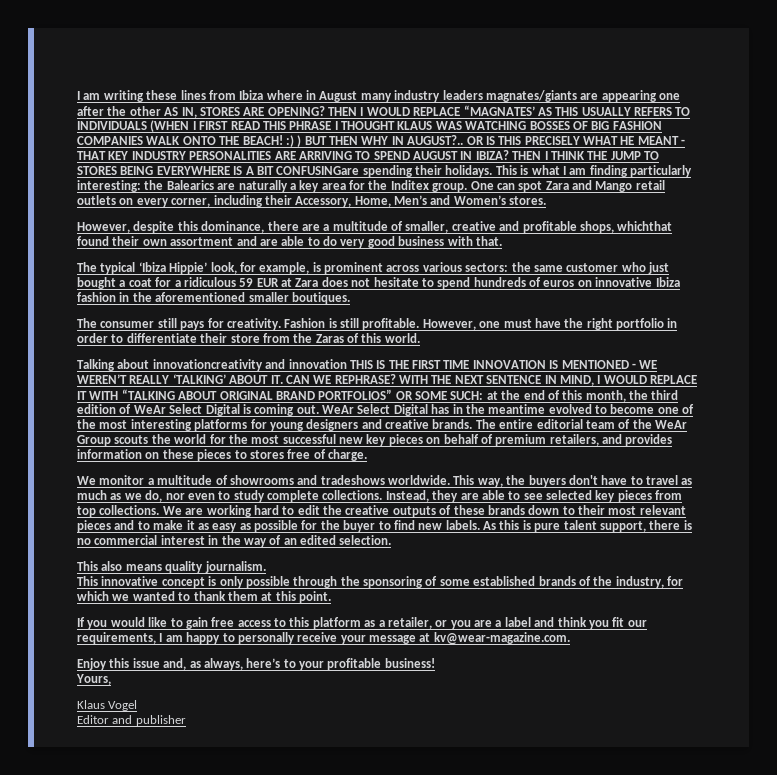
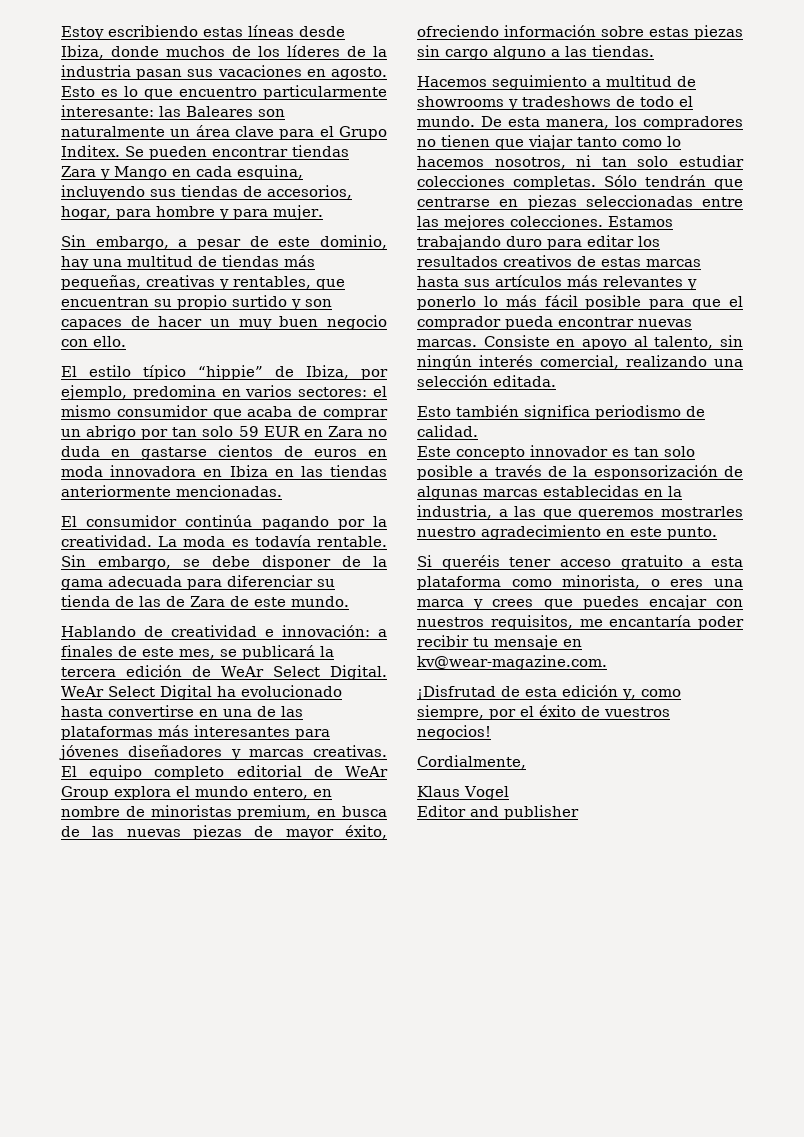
[77,90,680,102] [77,105,691,118] [77,120,662,132] [77,135,686,147] [77,150,659,160] [77,165,692,177] [77,180,665,192] [77,195,547,207] [77,221,673,233] [77,236,502,248] [77,262,669,274] [77,277,680,289] [77,292,350,304] [77,318,678,330] [77,333,420,343] [77,359,658,371] [77,374,697,386] [77,389,679,402] [77,404,695,416] [77,419,687,431] [77,434,673,446] [77,449,367,461] [77,475,693,487] [77,490,683,502] [77,505,686,517] [77,520,692,532] [77,535,392,547] [77,561,266,573] [77,576,683,588] [77,591,331,603] [77,617,647,629] [77,632,570,645] [77,658,435,670] [76,674,111,685] I am writing these lines from Ibiza where in August many industry leaders magnates/giants are appearing one after the other AS IN, STORES ARE OPENING? THEN I WOULD REPLACE “MAGNATES’ AS THIS USUALLY REFERS TO INDIVIDUALS (WHEN I FIRST READ THIS PHRASE I THOUGHT KLAUS WAS WATCHING BOSSES OF BIG FASHION COMPANIES WALK ONTO THE BEACH! :) ) BUT THEN WHY IN AUGUST?.. OR IS THIS PRECISELY WHAT HE MEANT - THAT KEY INDUSTRY PERSONALITIES ARE ARRIVING TO SPEND AUGUST IN IBIZA? THEN I THINK THE JUMP TO STORES BEING EVERYWHERE IS A BIT CONFUSINGare spending their holidays. This is what I am finding particularly interesting: the Balearics are naturally a key area for the Inditex group. One can spot Zara and Mango retail outlets on every corner, including their Accessory, Home, Men’s and Women’s stores. // However, despite this dominance, there are a multitude of smaller, creative and profitable shops, whichthat found their own assortment and are able to do very good business with that. // The typical ‘Ibiza Hippie’ look, for example, is prominent across various sectors: the same customer who just bought a coat for a ridiculous 59 EUR at Zara does not hesitate to spend hundreds of euros on innovative Ibiza fashion in the aforementioned smaller boutiques. // The consumer still pays for creativity. Fashion is still profitable. However, one must have the right portfolio in order to differentiate their store from the Zaras of this world. // Talking about innovationcreativity and innovation THIS IS THE FIRST TIME INNOVATION IS MENTIONED - WE WEREN’T REALLY ‘TALKING’ ABOUT IT. CAN WE REPHRASE? WITH THE NEXT SENTENCE IN MIND, I WOULD REPLACE IT WITH “TALKING ABOUT ORIGINAL BRAND PORTFOLIOS” OR SOME SUCH: at the end of this month, the third edition of WeAr Select Digital is coming out. WeAr Select Digital has in the meantime evolved to become one of the most interesting platforms for young designers and creative brands. The entire editorial team of the WeAr Group scouts the world for the most successful new key pieces on behalf of premium retailers, and provides information on these pieces to stores free of charge. // We monitor a multitude of showrooms and tradeshows worldwide. This way, the buyers don't have to travel as much as we do, nor even to study complete collections. Instead, they are able to see selected key pieces from top collections. We are working hard to edit the creative outputs of these brands down to their most relevant pieces and to make it as easy as possible for the buyer to find new labels. As this is pure talent support, there is no commercial interest in the way of an edited selection. // This also means quality journalism. // This innovative concept is only possible through the sponsoring of some established brands of the industry, for which we wanted to thank them at this point. // If you would like to gain free access to this platform as a retailer, or you are a label and think you fit our requirements, I am happy to personally receive your message at kv@wear-magazine.com. // Enjoy this issue and, as always, here’s to your profitable business! // Yours, -> [61,25,345,40] [61,45,387,59] [61,65,387,80] [61,85,387,100] [61,105,285,117] [61,125,387,140] [61,145,349,160] [61,165,303,180] [61,185,352,200] [61,205,323,220] [61,235,387,250] [61,255,315,270] [61,275,345,290] [61,295,332,310] [61,315,387,330] [61,336,126,347] [61,365,388,380] [61,385,388,400] [61,405,389,420] [61,425,387,440] [61,445,387,460] [61,465,387,477] [61,485,282,497] [61,515,387,530] [61,535,387,547] [61,555,387,570] [61,575,335,590] [61,595,349,607] [61,625,387,637] [61,645,334,660] [61,665,388,680] [61,685,342,700] [61,705,303,717] [61,725,330,740] [59,745,387,760] [61,765,389,780] [61,786,332,800] [61,805,387,820] [61,825,387,840] [417,25,743,40] [417,45,654,60] [417,75,696,90] [417,96,693,110] [417,116,743,130] [417,135,681,150] [417,155,744,169] [417,175,743,190] [417,195,743,210] [417,215,673,230] [417,235,660,250] [417,255,701,267] [417,275,697,290] [417,295,743,310] [417,316,692,330] [417,335,743,350] [417,355,743,370] [417,375,556,387] [417,405,705,420] [417,425,478,437] [417,445,695,460] [417,465,743,480] [417,485,682,500] [417,505,743,520] [417,525,717,540] [417,555,743,570] [417,575,743,590] [417,595,743,610] [417,615,744,630] [417,635,582,650] [417,655,607,670] [417,685,681,700] [417,705,670,720] [417,725,491,740] [417,755,526,769] Estoy escribiendo estas líneas desde Ibiza, donde muchos de los líderes de la industria pasan sus vacaciones en agosto. Esto es lo que encuentro particularmente interesante: las Baleares son naturalmente un área clave para el Grupo Inditex. Se pueden encontrar tiendas Zara y Mango en cada esquina, incluyendo sus tiendas de accesorios, hogar, para hombre y para mujer. // Sin embargo, a pesar de este dominio, hay una multitud de tiendas más pequeñas, creativas y rentables, que encuentran su propio surtido y son capaces de hacer un muy buen negocio con ello. // El estilo típico “hippie” de Ibiza, por ejemplo, predomina en varios sectores: el mismo consumidor que acaba de comprar un abrigo por tan solo 59 EUR en Zara no duda en gastarse cientos de euros en moda innovadora en Ibiza en las tiendas anteriormente mencionadas. // El consumidor continúa pagando por la creatividad. La moda es todavía rentable. Sin embargo, se debe disponer de la gama adecuada para diferenciar su tienda de las de Zara de este mundo. // Hablando de creatividad e innovación: a finales de este mes, se publicará la tercera edición de WeAr Select Digital. WeAr Select Digital ha evolucionado hasta convertirse en una de las plataformas más interesantes para jóvenes diseñadores y marcas creativas. El equipo completo editorial de WeAr Group explora el mundo entero, en nombre de minoristas premium, en busca de las nuevas piezas de mayor éxito, ofreciendo información sobre estas piezas sin cargo alguno a las tiendas. // Hacemos seguimiento a multitud de showrooms y tradeshows de todo el mundo. De esta manera, los compradores no tienen que viajar tanto como lo hacemos nosotros, ni tan solo estudiar colecciones completas. Sólo tendrán que centrarse en piezas seleccionadas entre las mejores colecciones. Estamos trabajando duro para editar los resultados creativos de estas marcas hasta sus artículos más relevantes y ponerlo lo más fácil posible para que el comprador pueda encontrar nuevas marcas. Consiste en apoyo al talento, sin ningún interés comercial, realizando una selección editada. // Esto también significa periodismo de calidad. // Este concepto innovador es tan solo posible a través de la esponsorización de algunas marcas establecidas en la industria, a las que queremos mostrarles nuestro agradecimiento en este punto. // Si queréis tener acceso gratuito a esta plataforma como minorista, o eres una marca y crees que puedes encajar con nuestros requisitos, me encantaría poder recibir tu mensaje en kv@wear-magazine.com. // ¡Disfrutad de esta edición y, como siempre, por el éxito de vuestros negocios! // Cordialmente,

